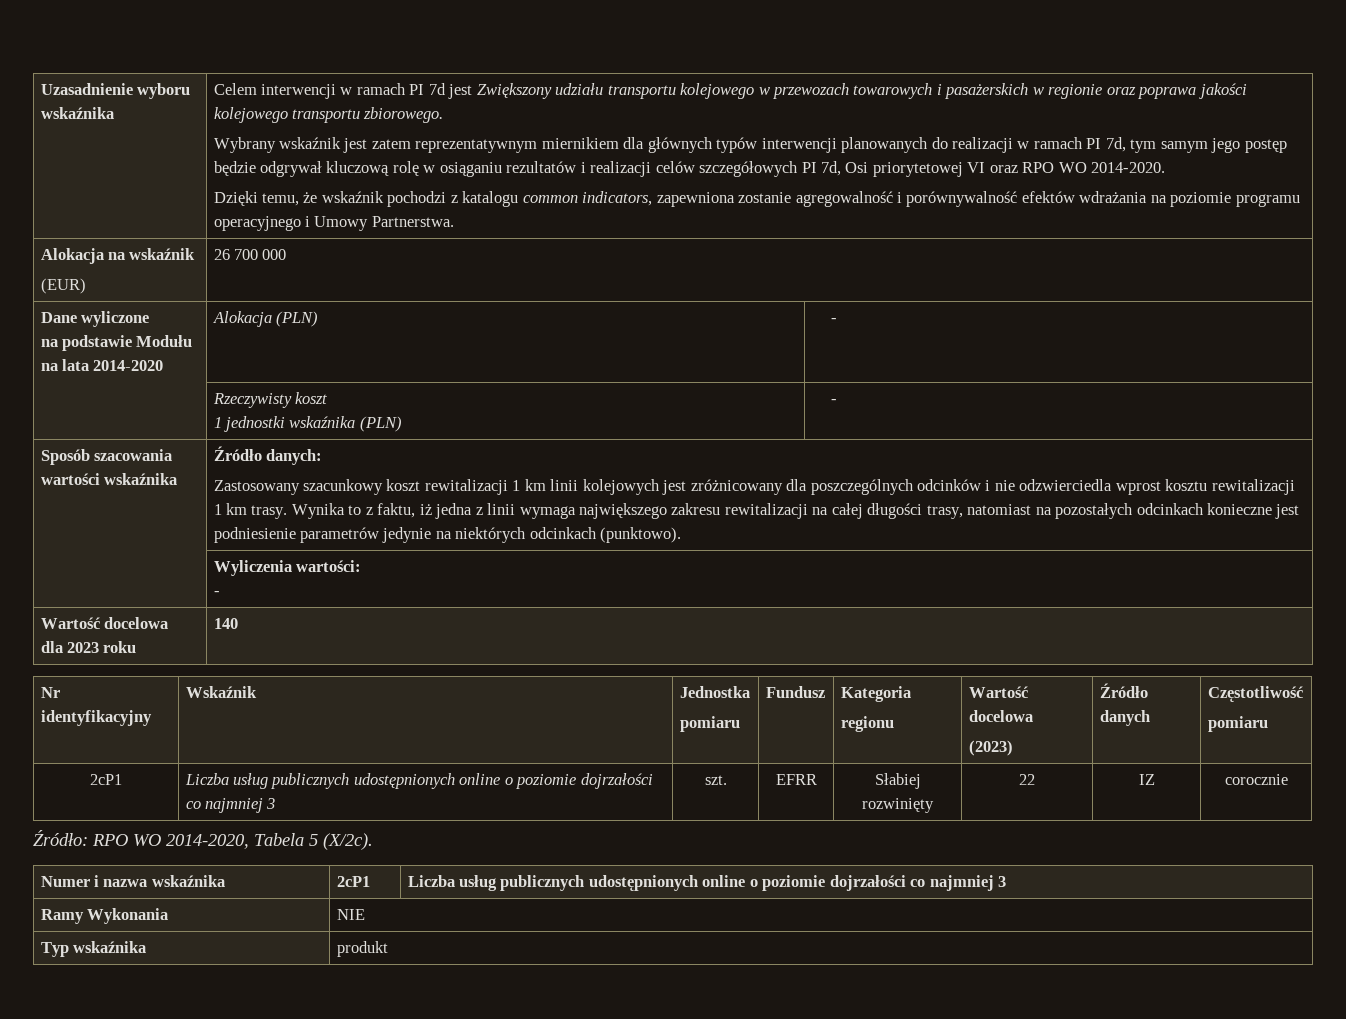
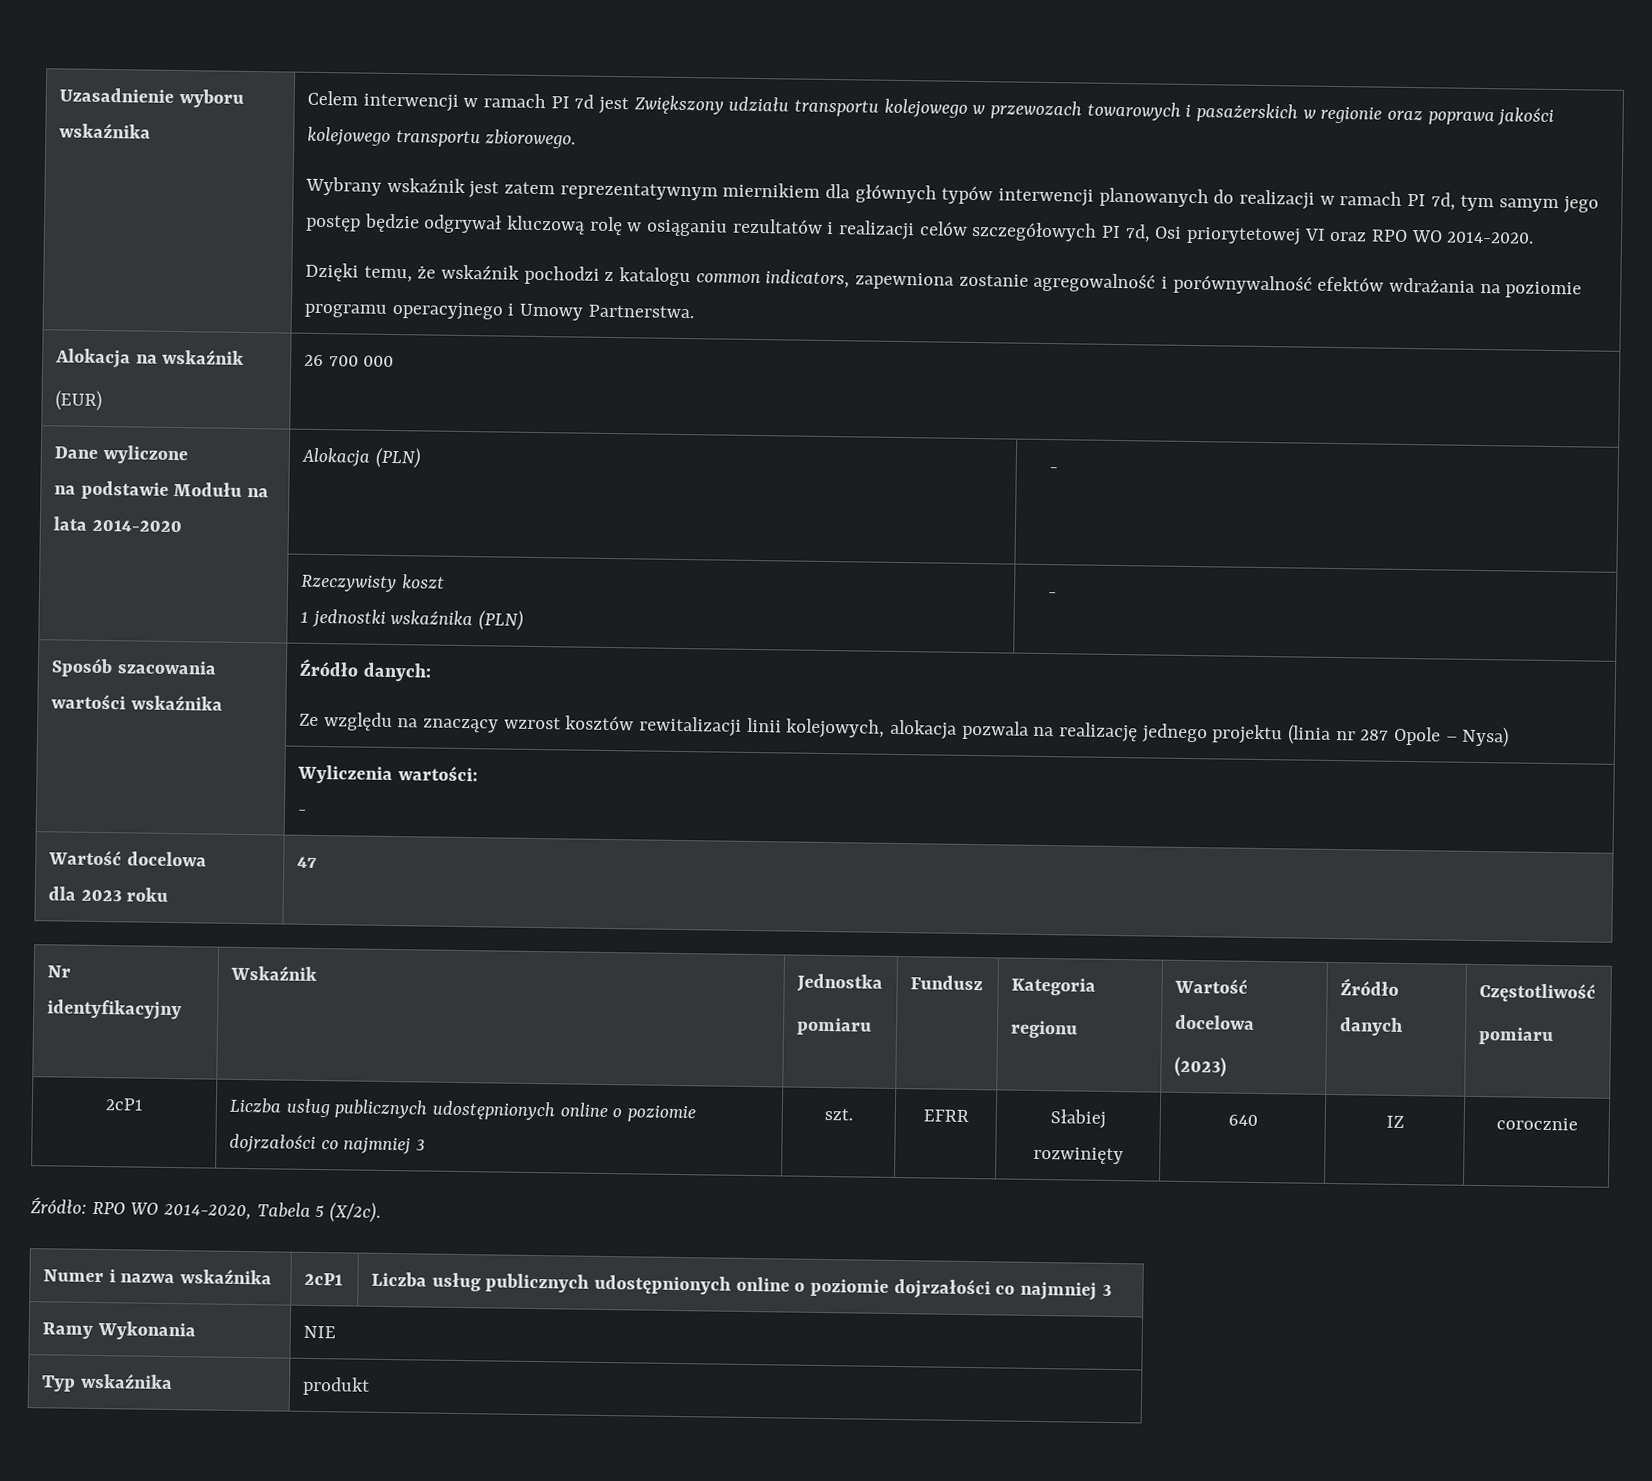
[213,479,1295,495] [213,503,1300,519] [213,527,682,543] Zastosowany szacunkowy koszt rewitalizacji 1 km linii kolejowych jest zróżnicowany dla poszczególnych odcinków i nie odzwierciedla wprost kosztu rewitalizacji 1 km trasy. Wynika to z faktu, iż jedna z linii wymaga największego zakresu rewitalizacji na całej długości trasy, natomiast na pozostałych odcinkach konieczne jest podniesienie parametrów jedynie na niektórych odcinkach (punktowo). -> [298,712,1510,748] Ze względu na znaczący wzrost kosztów rewitalizacji linii kolejowych, alokacja pozwala na realizację jednego projektu (linia nr 287 Opole – Nysa)
[213,618,238,629] 140 -> [296,856,317,868] 47
[1019,774,1035,785] 22 -> [1227,1114,1258,1126] 640

